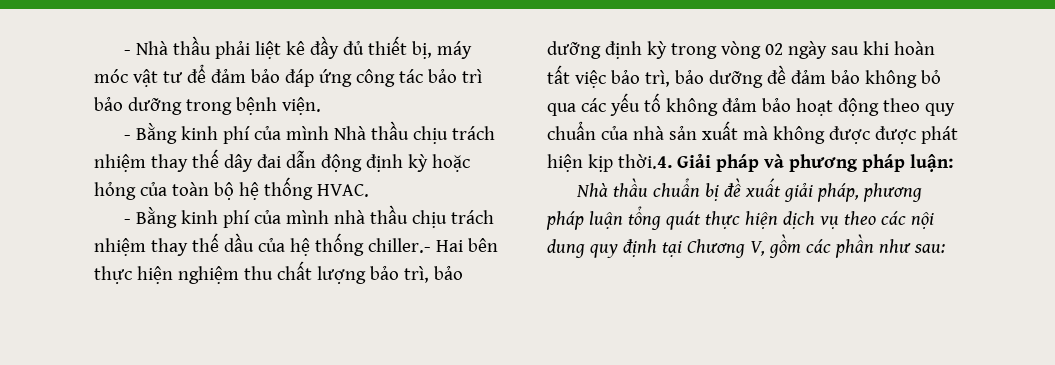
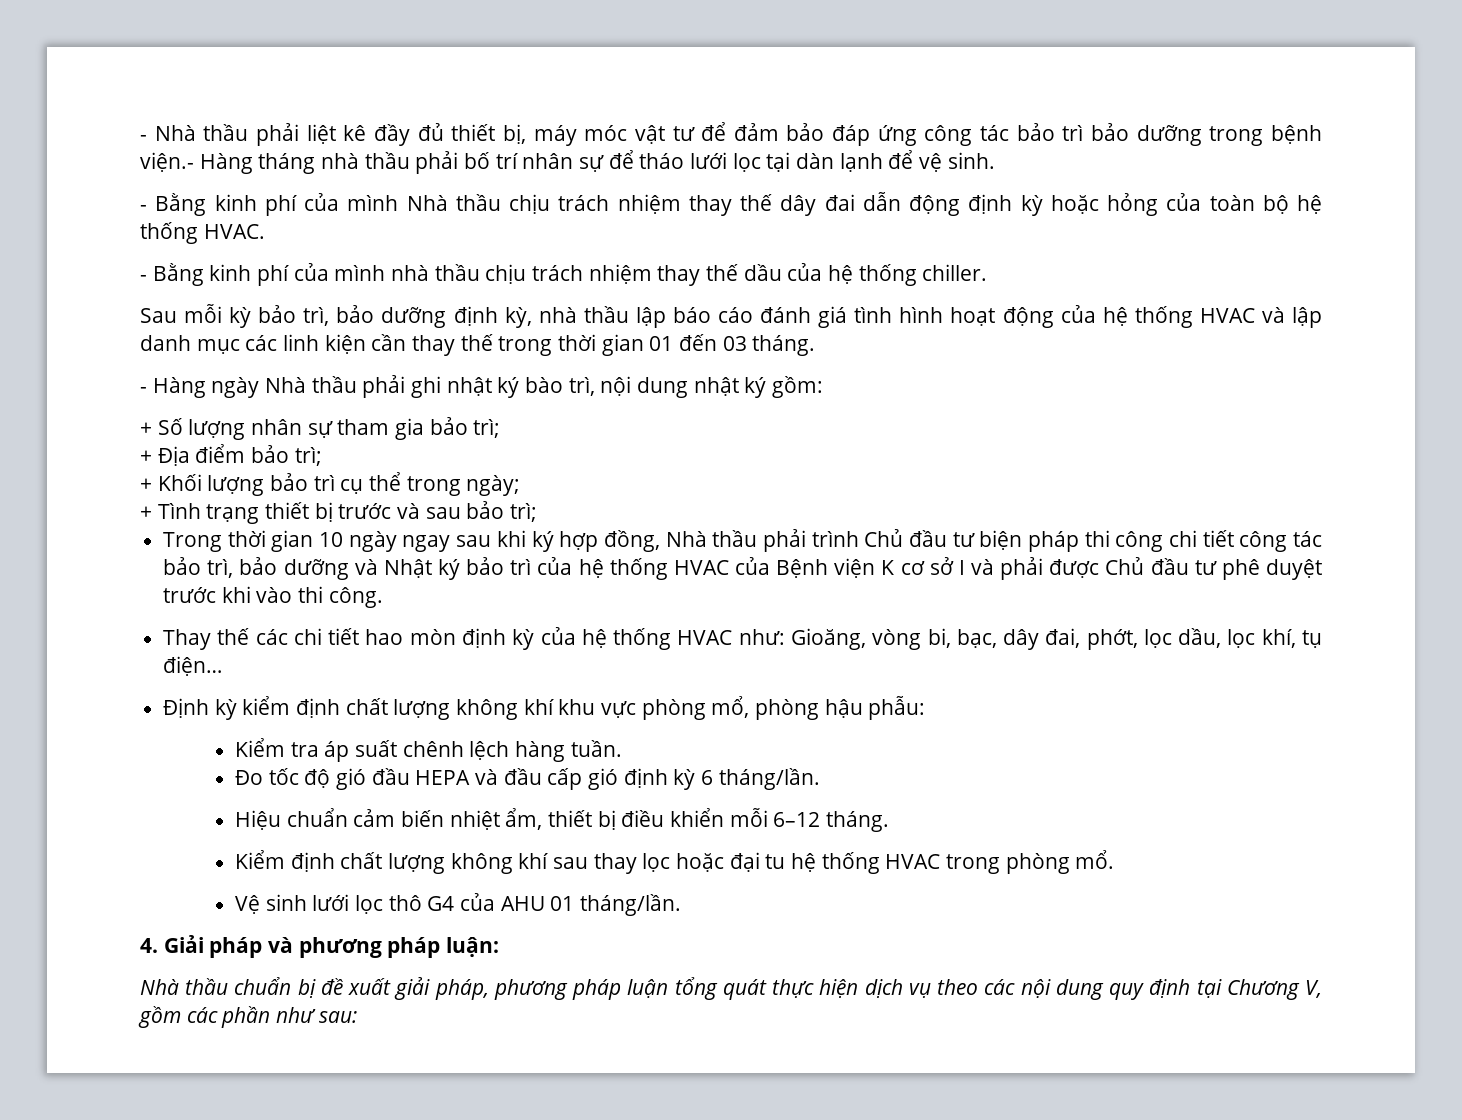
[281,97,321,115] viện. -> [140,150,995,174] viện.- Hàng tháng nhà thầu phải bố trí nhân sự để tháo lưới lọc tại dàn lạnh để vệ sinh.
[367,238,498,253] [94,261,366,284] chiller.- Hai bên thực hiện nghiệm thu chất lượng -> [922,264,988,281] [140,304,252,328] chiller. // Sau mỗi kỳ
[646,41,935,59] [547,65,941,88] [547,93,955,116] [547,121,958,144] [547,154,672,172] kỳ trong vòng 02 ngày sau khi hoàn tất việc bảo trì, bảo dưỡng đề đảm bảo không bỏ qua các yếu tố không đảm bảo hoạt động theo quy chuẩn của nhà sản xuất mà không được được phát hiện kịp thời.4. -> [504,305,1323,328] [140,334,816,356] [140,375,824,398] [140,417,501,440] [140,444,322,466] [140,472,521,496] [140,501,538,524] [163,529,1323,552] [163,557,1323,580] [163,586,383,608] [163,627,1322,650] [163,656,223,676] [163,696,926,720] [235,738,622,762] [235,768,820,790] [235,808,890,832] [235,850,1115,874] [235,893,682,916] [140,938,158,953] kỳ, nhà thầu lập báo cáo đánh giá tình hình hoạt động của hệ thống HVAC và lập danh mục các linh kiện cần thay thế trong thời gian 01 đến 03 tháng. // - Hàng ngày Nhà thầu phải ghi nhật ký bào trì, nội dung nhật ký gồm: // + Số lượng nhân sự tham gia bảo trì; // + Địa điểm bảo trì; // + Khối lượng bảo trì cụ thể trong ngày; // + Tình trạng thiết bị trước và sau bảo trì; // Trong thời gian 10 ngày ngay sau khi ký hợp đồng, Nhà thầu phải trình Chủ đầu tư biện pháp thi công chi tiết công tác bảo trì, bảo dưỡng và Nhật ký bảo trì của hệ thống HVAC của Bệnh viện K cơ sở I và phải được Chủ đầu tư phê duyệt trước khi vào thi công. // Thay thế các chi tiết hao mòn định kỳ của hệ thống HVAC như: Gioăng, vòng bi, bạc, dây đai, phớt, lọc dầu, lọc khí, tụ điện… // Định kỳ kiểm định chất lượng không khí khu vực phòng mổ, phòng hậu phẫu: // Kiểm tra áp suất chênh lệch hàng tuần. // Đo tốc độ gió đầu HEPA và đầu cấp gió định kỳ 6 tháng/lần. // Hiệu chuẩn cảm biến nhiệt ẩm, thiết bị điều khiển mỗi 6–12 tháng. // Kiểm định chất lượng không khí sau thay lọc hoặc đại tu hệ thống HVAC trong phòng mổ. // Vệ sinh lưới lọc thô G4 của AHU 01 tháng/lần. // 4.

